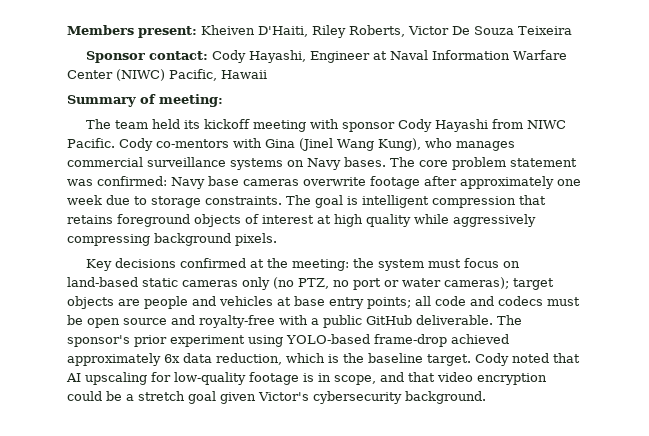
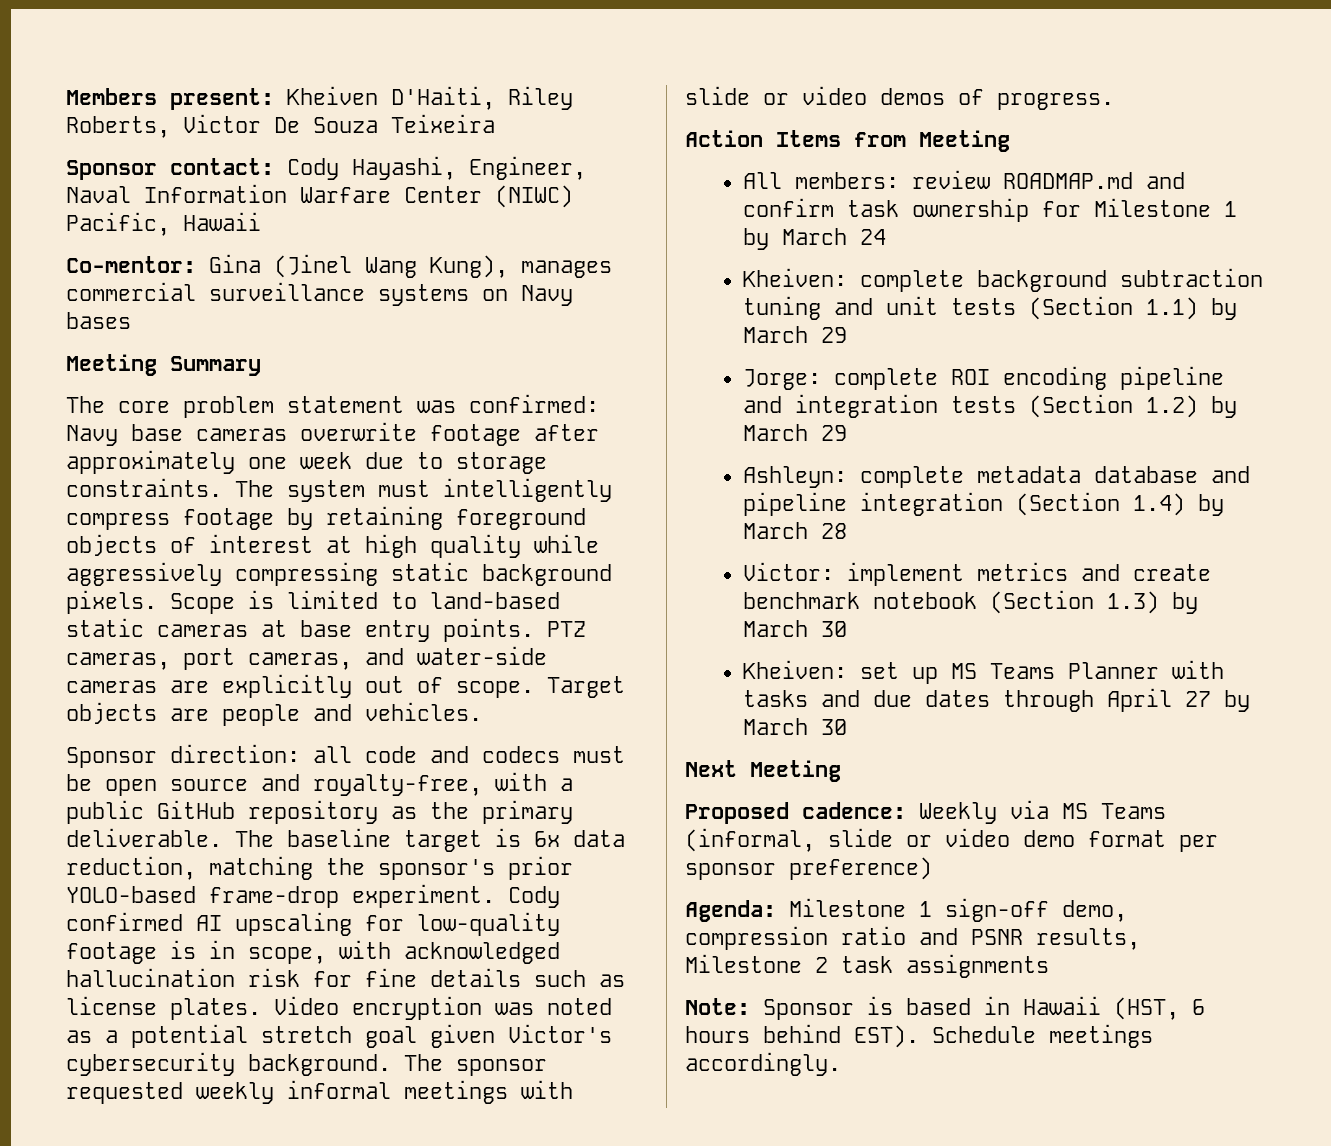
[310,51,388,63] Engineer at -> [469,156,586,180] Engineer,
[67,94,223,107] [86,119,567,132] [67,138,262,151] Summary of meeting: // The team held its kickoff meeting with sponsor Cody Hayashi from NIWC Pacific. Cody co-mentors with -> [66,256,196,273] Co-mentor:
[424,138,452,148] who -> (508, 266) none
[344,157,386,167] bases. -> [66,312,131,329] [66,354,261,376] bases // Meeting Summary //
[315,195,546,208] [67,215,113,224] goal is intelligent compression that retains -> [287,478,612,502] [66,506,443,530] system must intelligently compress footage by retaining
(150, 240) none -> [391,562,469,581] static
[86,258,521,271] [67,277,554,290] [67,296,411,309] // Key decisions confirmed at the meeting: the system must focus on land-based static cameras only (no PTZ, no port or water cameras); target objects are people and vehicles at base entry points; -> [170,590,560,614] [66,618,586,642] [66,646,547,670] [66,674,625,698] [66,702,482,726] [66,744,300,768] Scope is limited to land-based static cameras at base entry points. PTZ cameras, port cameras, and water-side cameras are explicitly out of scope. Target objects are people and vehicles. // Sponsor direction:
[199,315,275,328] royalty-free -> [313,774,482,796] royalty-free,
[416,315,522,325] [67,334,509,347] [67,353,580,366] deliverable. The sponsor's prior experiment using YOLO-based frame-drop achieved approximately 6x data reduction, which is the baseline target. Cody noted that -> [248,800,573,824] [66,828,625,852] [66,856,573,880] [66,884,560,908] [66,912,183,931] repository as the primary deliverable. The baseline target is 6x data reduction, matching the sponsor's prior YOLO-based frame-drop experiment. Cody confirmed
[380,372,547,385] [67,391,134,401] and that video encryption could be a -> [339,940,560,964] [66,968,625,987] [66,996,612,1020] [66,1024,248,1048] with acknowledged hallucination risk for fine details such as license plates. Video encryption was noted as a potential
(486, 397) none -> [404,1054,547,1076] [66,1080,573,1104] [685,86,1114,110] [685,130,1010,152] [743,170,1186,189] [743,198,1238,222] [743,228,887,250] [743,268,1264,292] [743,296,1238,320] [743,326,848,343] [743,366,1225,390] [743,394,1238,418] [743,424,848,441] [743,466,1251,488] [743,492,1225,516] [743,522,848,539] [743,562,1212,586] [743,590,1199,614] [743,620,848,637] [743,660,1225,684] [743,688,1251,712] [743,718,848,735] [685,760,841,782] [685,800,1166,824] [685,828,1218,852] [685,857,932,880] [685,898,1127,922] [685,926,1140,950] [685,954,1049,978] [685,996,1205,1020] [685,1024,1153,1048] [685,1052,841,1076] The sponsor requested weekly informal meetings with slide or video demos of progress. // Action Items from Meeting // All members: review ROADMAP.md and confirm task ownership for Milestone 1 by March 24 // Kheiven: complete background subtraction tuning and unit tests (Section 1.1) by March 29 // Jorge: complete ROI encoding pipeline and integration tests (Section 1.2) by March 29 // Ashleyn: complete metadata database and pipeline integration (Section 1.4) by March 28 // Victor: implement metrics and create benchmark notebook (Section 1.3) by March 30 // Kheiven: set up MS Teams Planner with tasks and due dates through April 27 by March 30 // Next Meeting // Proposed cadence: Weekly via MS Teams (informal, slide or video demo format per sponsor preference) // Agenda: Milestone 1 sign-off demo, compression ratio and PSNR results, Milestone 2 task assignments // Note: Sponsor is based in Hawaii (HST, 6 hours behind EST). Schedule meetings accordingly.

